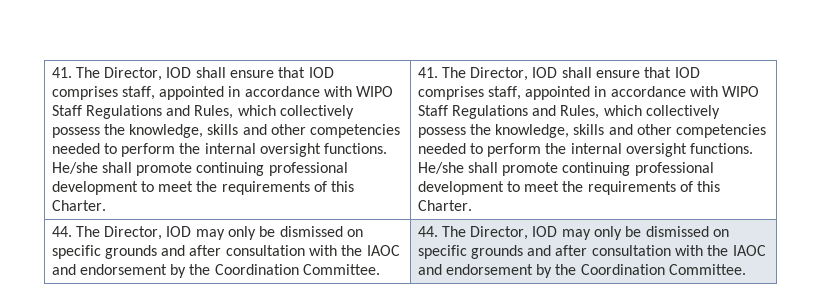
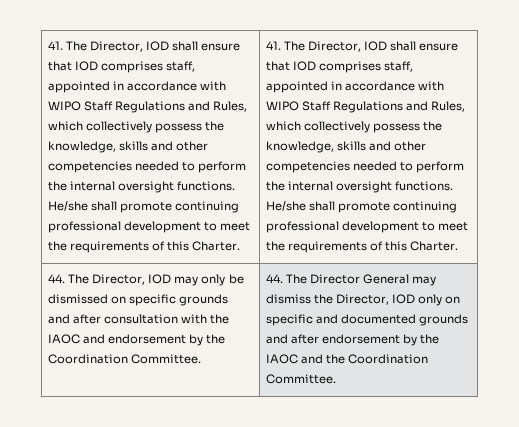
[470,226,730,240] [417,245,766,259] [417,264,553,278] Director, IOD may only be dismissed on specific grounds and after consultation with the IAOC and endorsement by -> [310,274,437,286] [265,294,461,306] [265,314,469,326] [265,334,440,346] [265,354,324,364] Director General may dismiss the Director, IOD only on specific and documented grounds and after endorsement by the IAOC and

